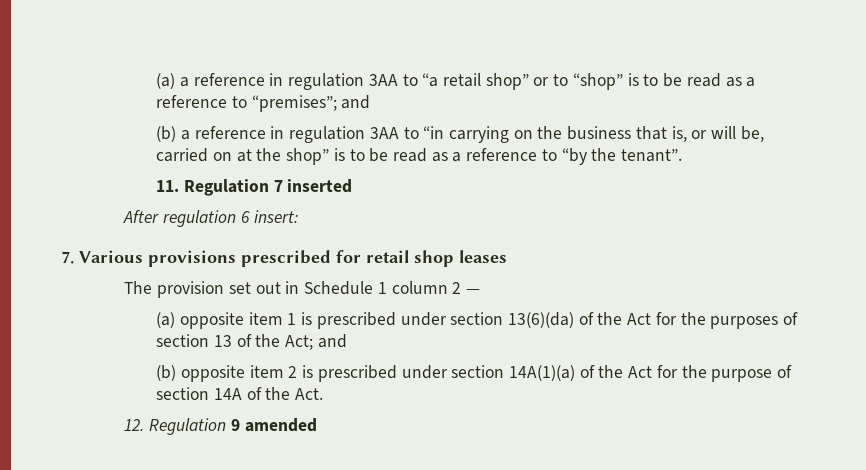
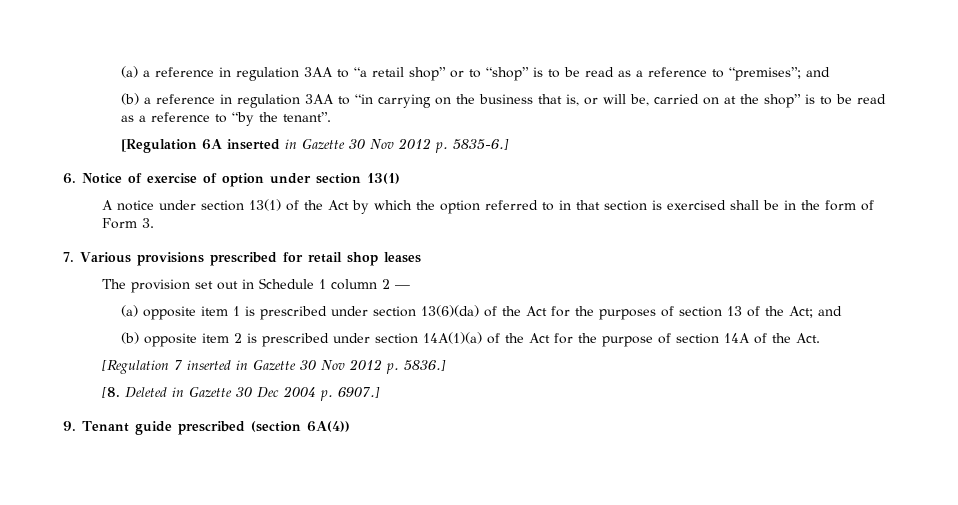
[156,179,353,196] [123,210,298,227] 11. Regulation 7 inserted // After regulation 6 insert: -> [121,138,510,153] [63,173,400,187] [101,199,874,214] [101,218,154,229] [Regulation 6A inserted in Gazette 30 Nov 2012 p. 5835-6.] // 6. Notice of exercise of option under section 13(1) // A notice under section 13(1) of the Act by which the option referred to in that section is exercised shall be in the form of Form 3.
[124,418,317,435] 12. Regulation 9 amended -> [101,359,446,374] [101,386,380,401] [63,421,350,435] [Regulation 7 inserted in Gazette 30 Nov 2012 p. 5836.] // [8. Deleted in Gazette 30 Dec 2004 p. 6907.] // 9. Tenant guide prescribed (section 6A(4))

